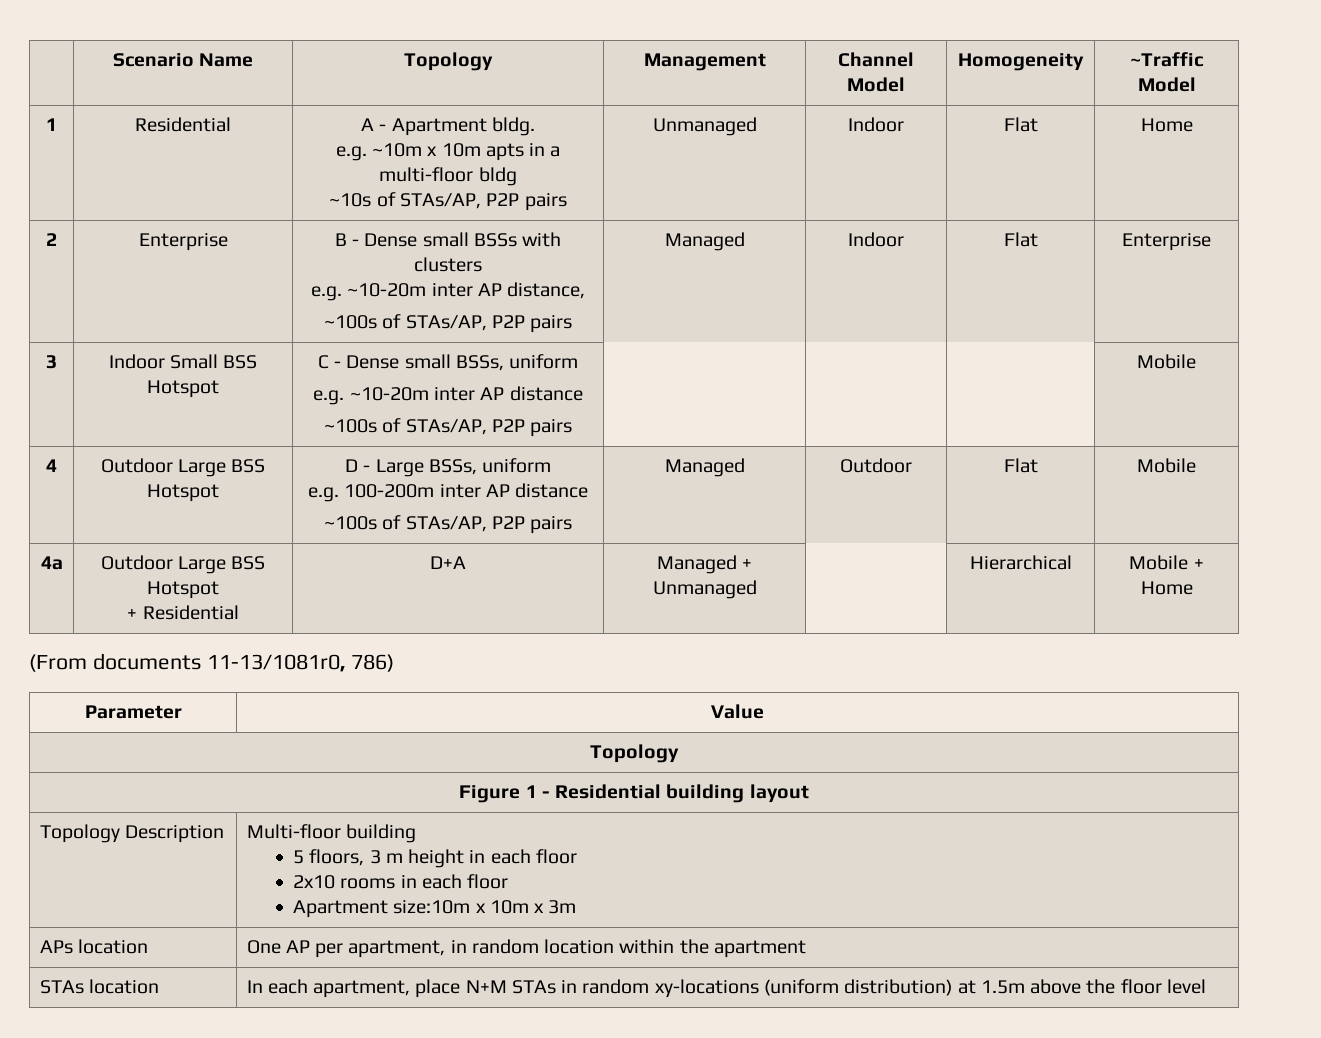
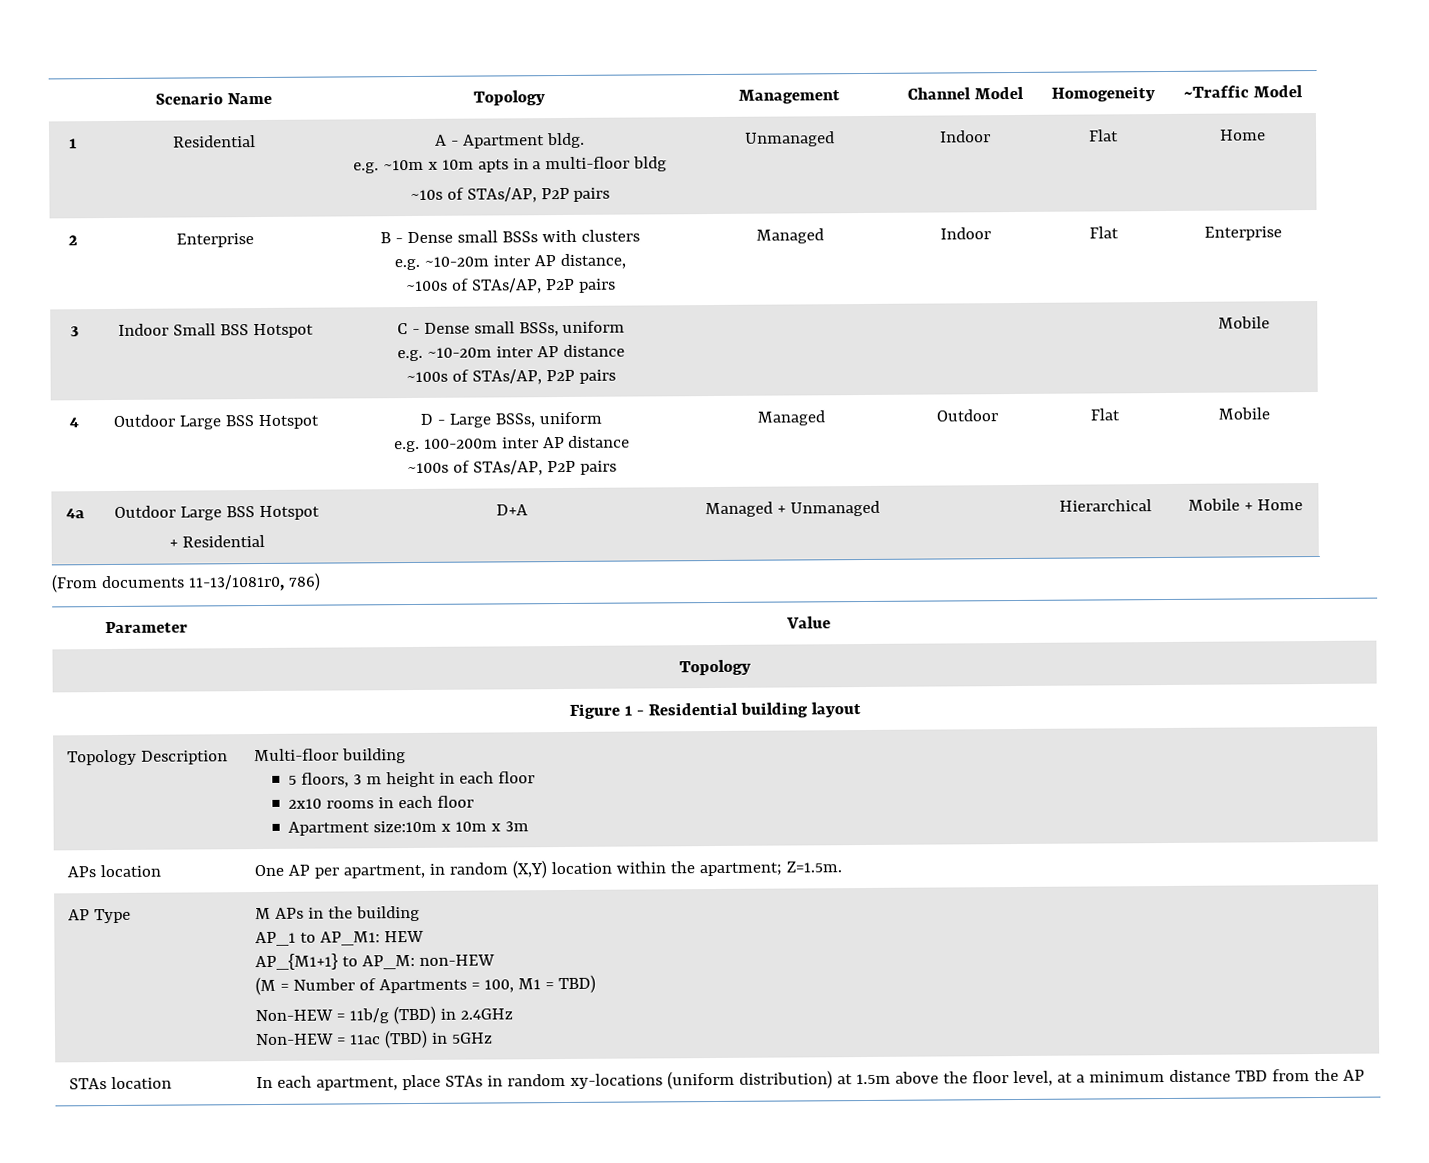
(539, 946) none -> [511,860,547,879] (X,Y)
[714,940,807,958] apartment -> [698,861,842,877] [67,908,131,924] [254,905,420,922] [254,930,424,947] [254,953,495,971] [254,974,596,996] [254,1005,513,1025] [254,1029,493,1049] apartment; Z=1.5m. // AP Type | M APs in the building // AP_1 to AP_M1: HEW // AP_{M1+1} to AP_M: non-HEW // (M = Number of Apartments = 100, M1 = TBD) // Non-HEW = 11b/g (TBD) in 2.4GHz // Non-HEW = 11ac (TBD) in 5GHz
[465,980,507,993] N+M -> (441, 1082) none
[1166,979,1206,994] level -> [1012,1068,1365,1087] level, at a minimum distance TBD from the AP

